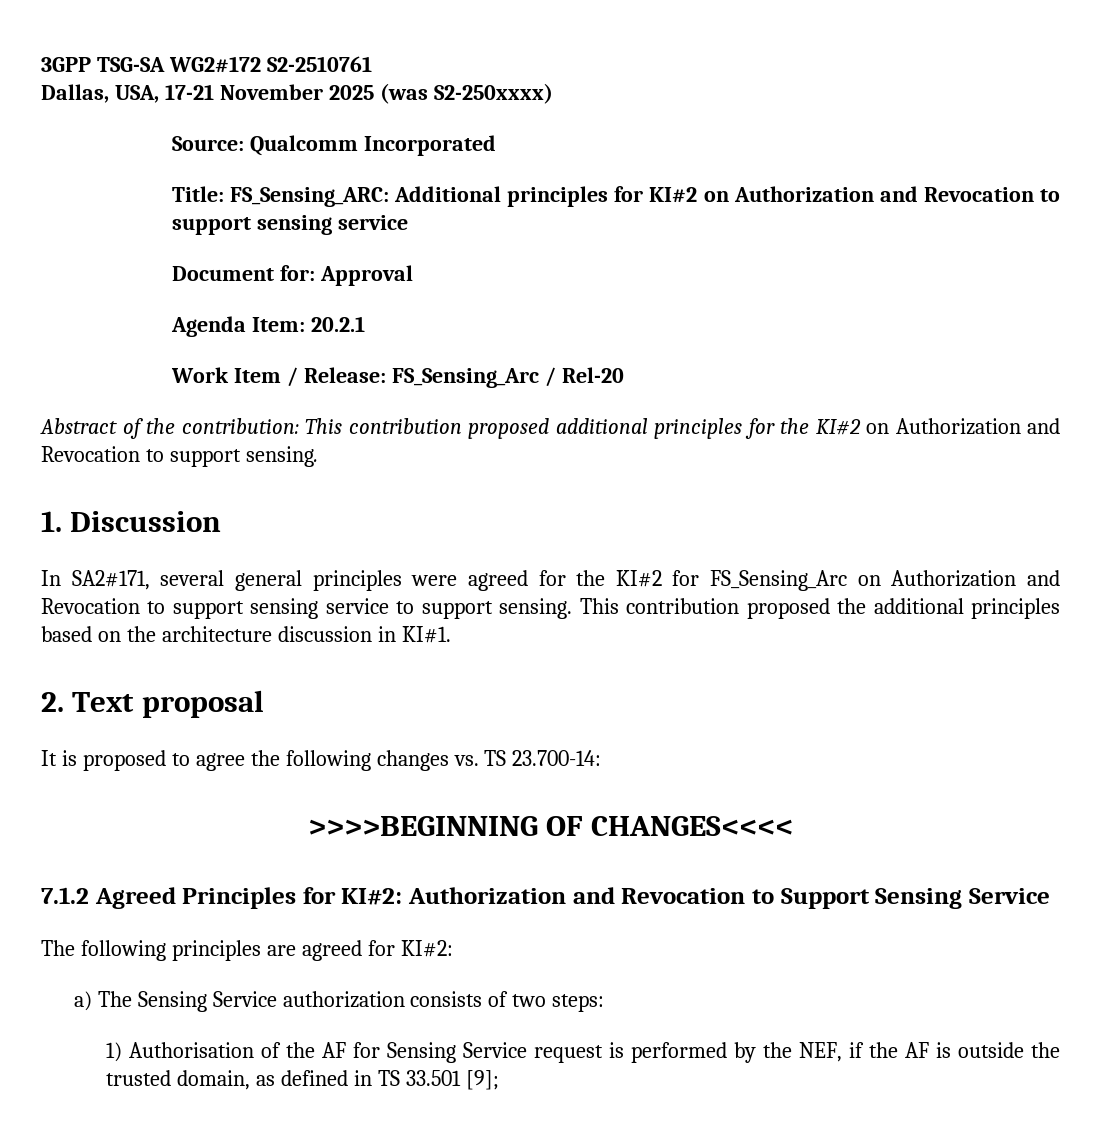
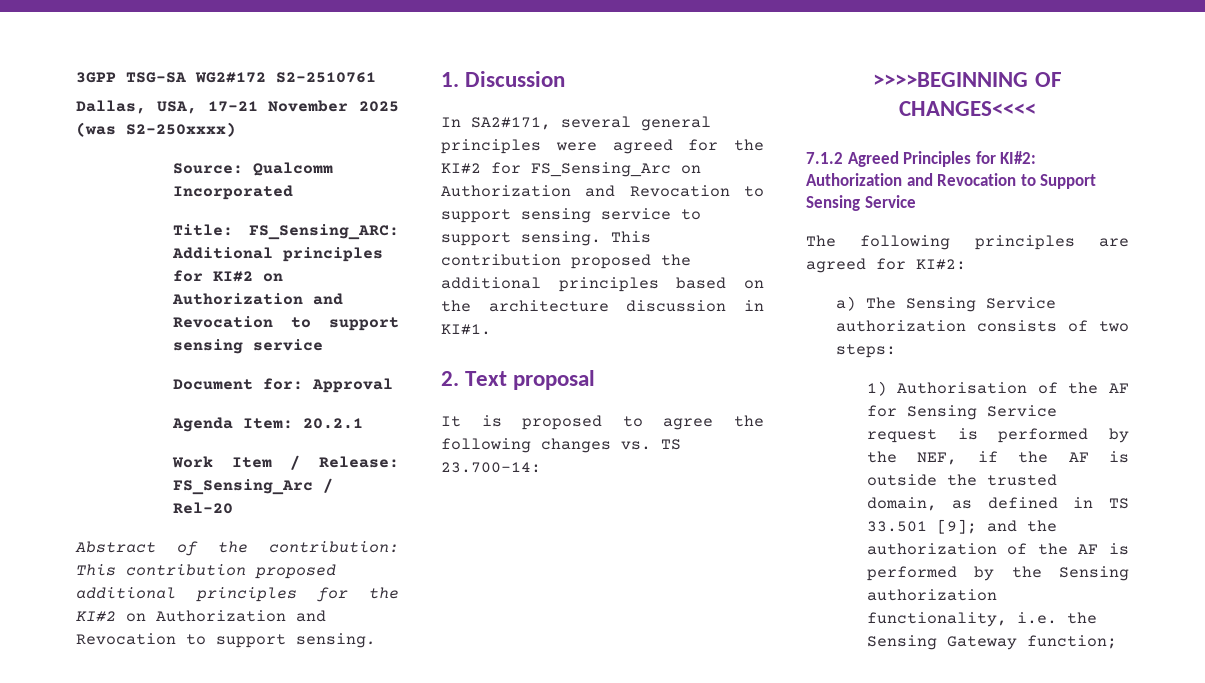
(500, 1080) none -> [986,520,1057,532] [866,543,1129,555] [866,566,1129,581] [866,589,997,601] [866,612,1097,627] [866,635,1117,650] and the authorization of the AF is performed by the Sensing authorization functionality, i.e. the Sensing Gateway function;

